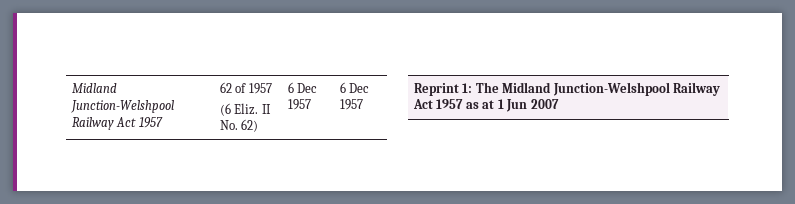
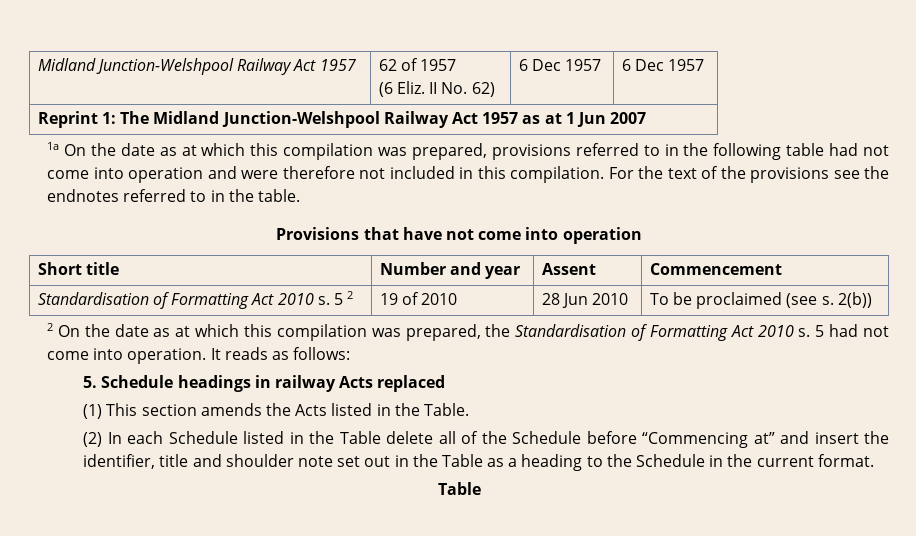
(559, 104) none -> [47,142,890,160] [47,166,889,183] [47,189,300,202] [276,227,642,244] [37,262,120,275] [379,262,521,279] [541,263,596,275] [649,263,782,275] [37,291,354,309] [379,292,458,305] [541,293,629,308] [649,292,872,309] [47,323,889,341] [47,347,351,364] [83,375,446,392] [83,403,469,419] [83,431,890,448] [83,454,874,471] [437,482,481,495] // 1a On the date as at which this compilation was prepared, provisions referred to in the following table had not come into operation and were therefore not included in this compilation. For the text of the provisions see the endnotes referred to in the table. // Provisions that have not come into operation // Short title | Number and year | Assent | Commencement // Standardisation of Formatting Act 2010 s. 5 2 | 19 of 2010 | 28 Jun 2010 | To be proclaimed (see s. 2(b)) // 2 On the date as at which this compilation was prepared, the Standardisation of Formatting Act 2010 s. 5 had not come into operation. It reads as follows: // 5. Schedule headings in railway Acts replaced // (1) This section amends the Acts listed in the Table. // (2) In each Schedule listed in the Table delete all of the Schedule before “Commencing at” and insert the identifier, title and shoulder note set out in the Table as a heading to the Schedule in the current format. // Table

